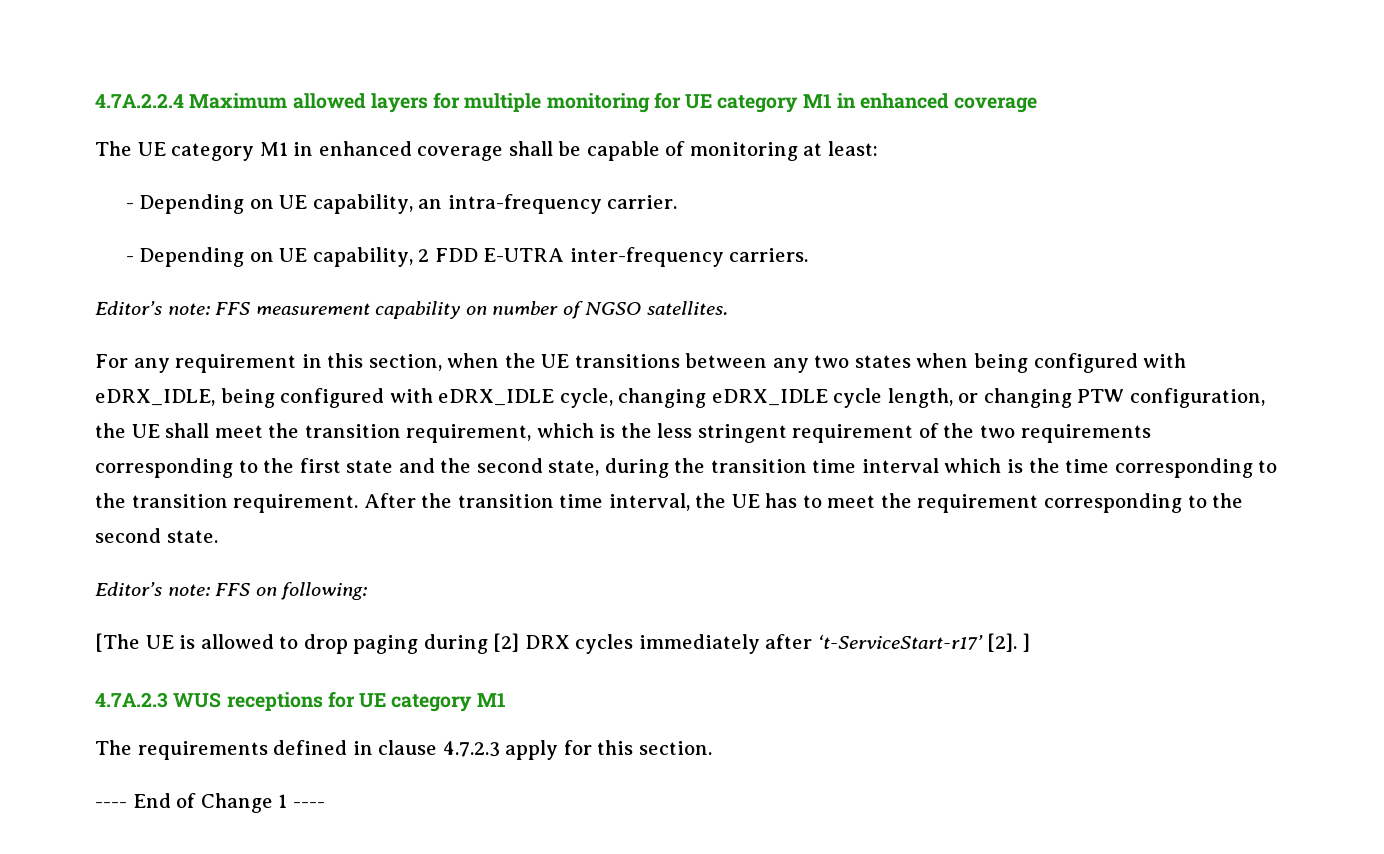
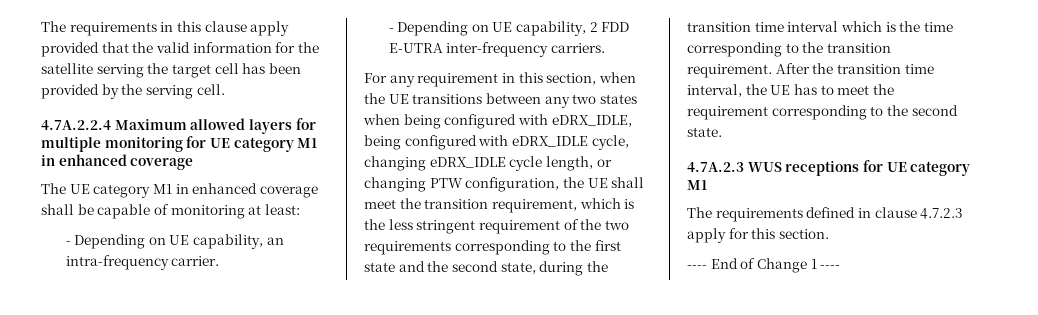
(95, 100) none -> [41,21,290,36] [41,42,319,57] [41,63,301,78] [41,84,225,99] The requirements in this clause apply provided that the valid information for the satellite serving the target cell has been provided by the serving cell. //
[95,301,728,319] // Editor’s note: FFS measurement capability on number of NGSO satellites. -> (605, 48) none
[95,582,368,600] [95,633,1031,654] // Editor’s note: FFS on following: // [The UE is allowed to drop paging during [2] DRX cycles immediately after ‘t-ServiceStart-r17’ [2]. ] -> (722, 132) none

